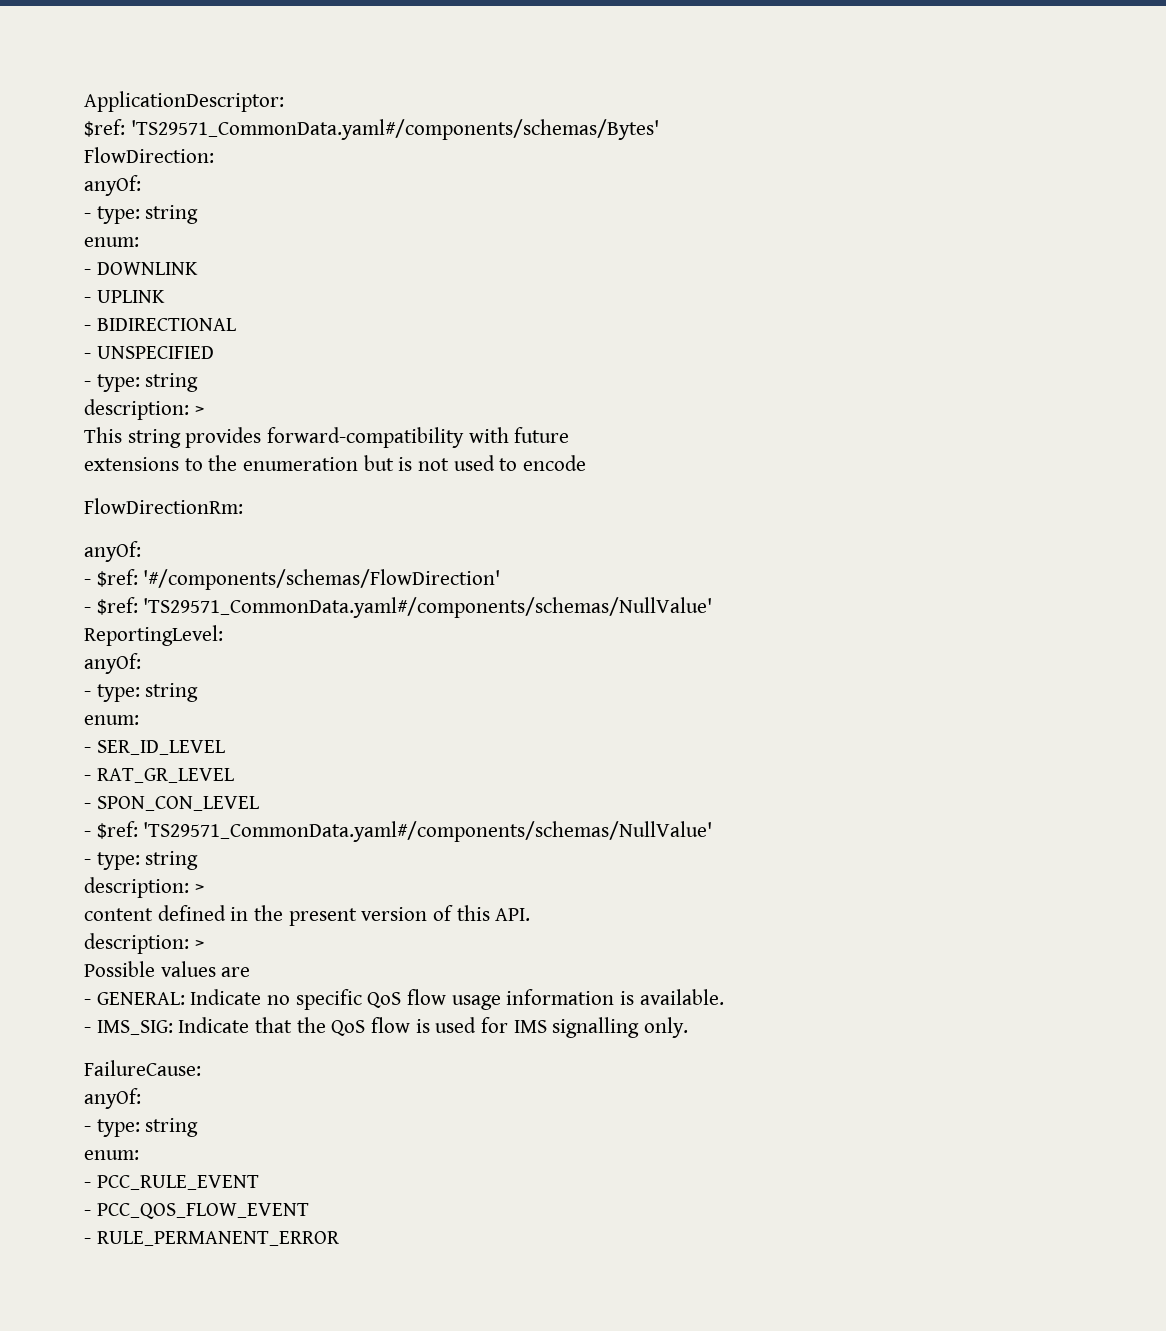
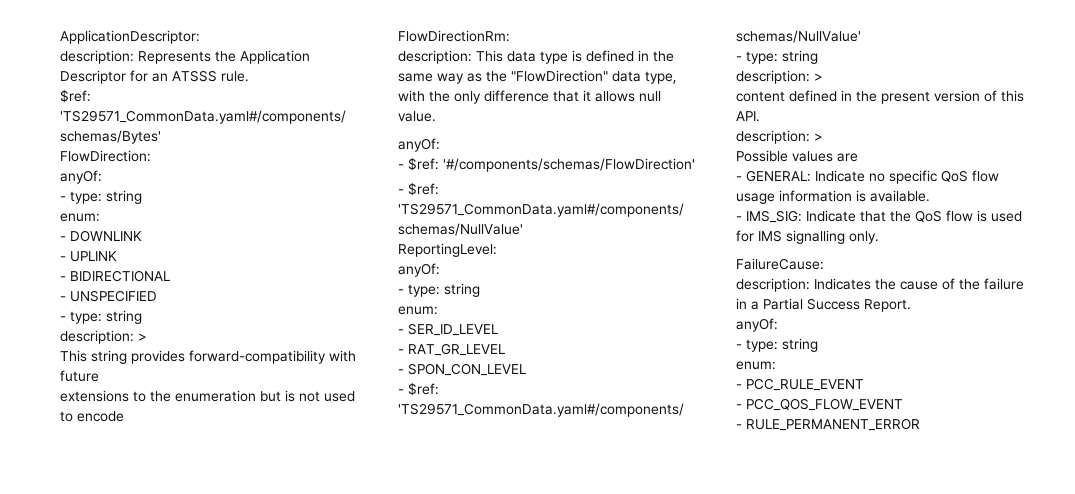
(284, 101) none -> [60,50,310,64] [60,70,249,84] // description: Represents the Application Descriptor for an ATSSS rule.
(243, 506) none -> [398,50,674,64] [398,70,677,84] [398,90,661,104] [398,111,436,122] // description: This data type is defined in the same way as the "FlowDirection" data type, with the only difference that it allows null value.
(201, 1068) none -> [736,278,1024,292] [736,298,911,312] // description: Indicates the cause of the failure in a Partial Success Report.

